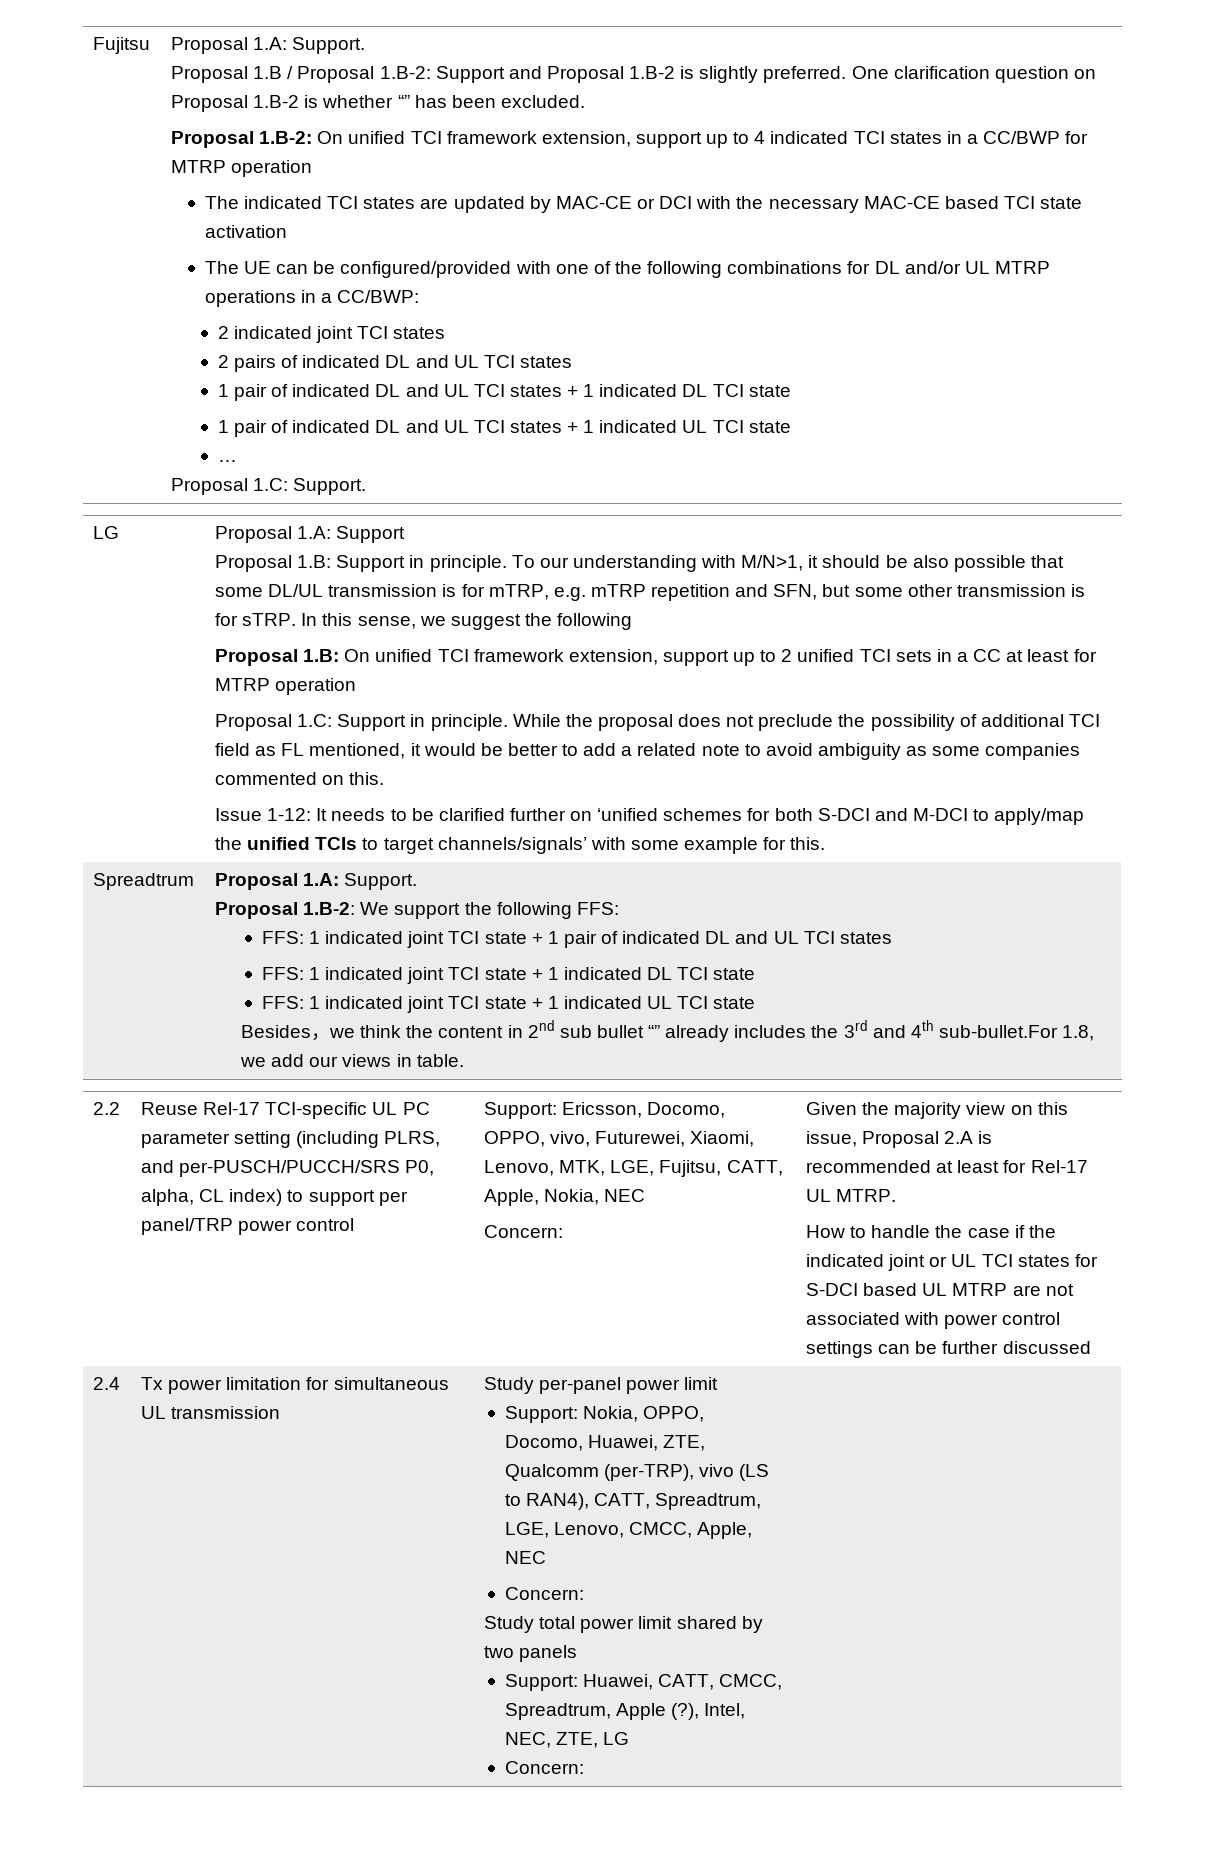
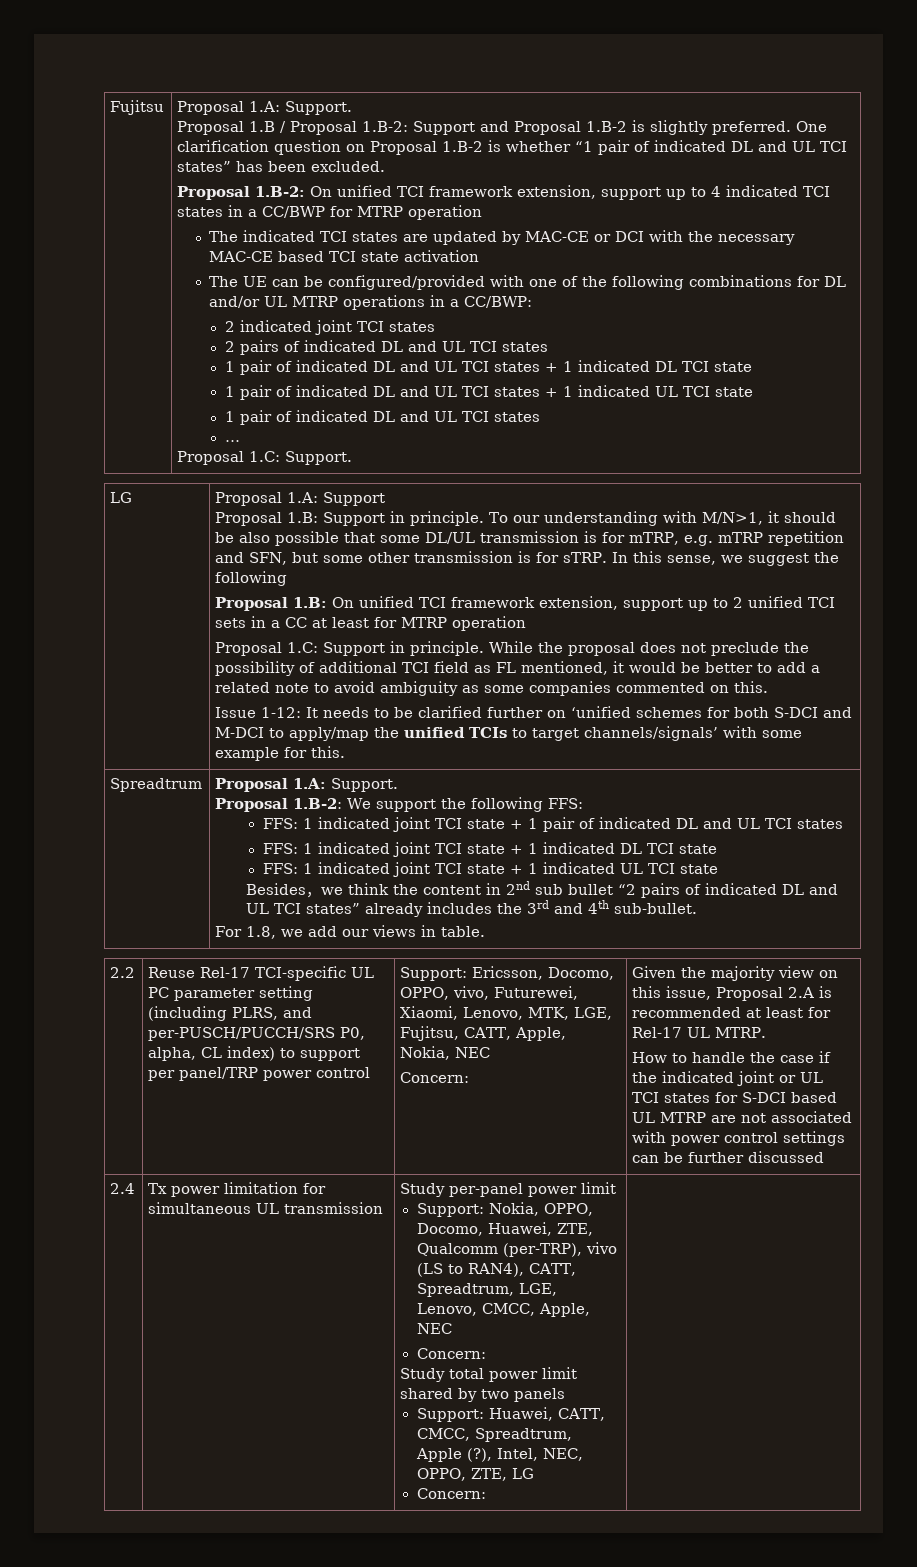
[397,95,410,108] “” -> [575,140,848,155] [177,161,232,172] “1 pair of indicated DL and UL TCI states”
(791, 427) none -> [224,410,540,425] // 1 pair of indicated DL and UL TCI states
[648,1025,661,1038] “” -> [618,883,839,898] [246,903,361,914] “2 pairs of indicated DL and UL TCI states”
[938,1025,1058,1038] sub-bullet.For -> [614,903,698,914] [215,926,243,937] sub-bullet. // For
(551, 1740) none -> [416,1468,466,1481] OPPO,

